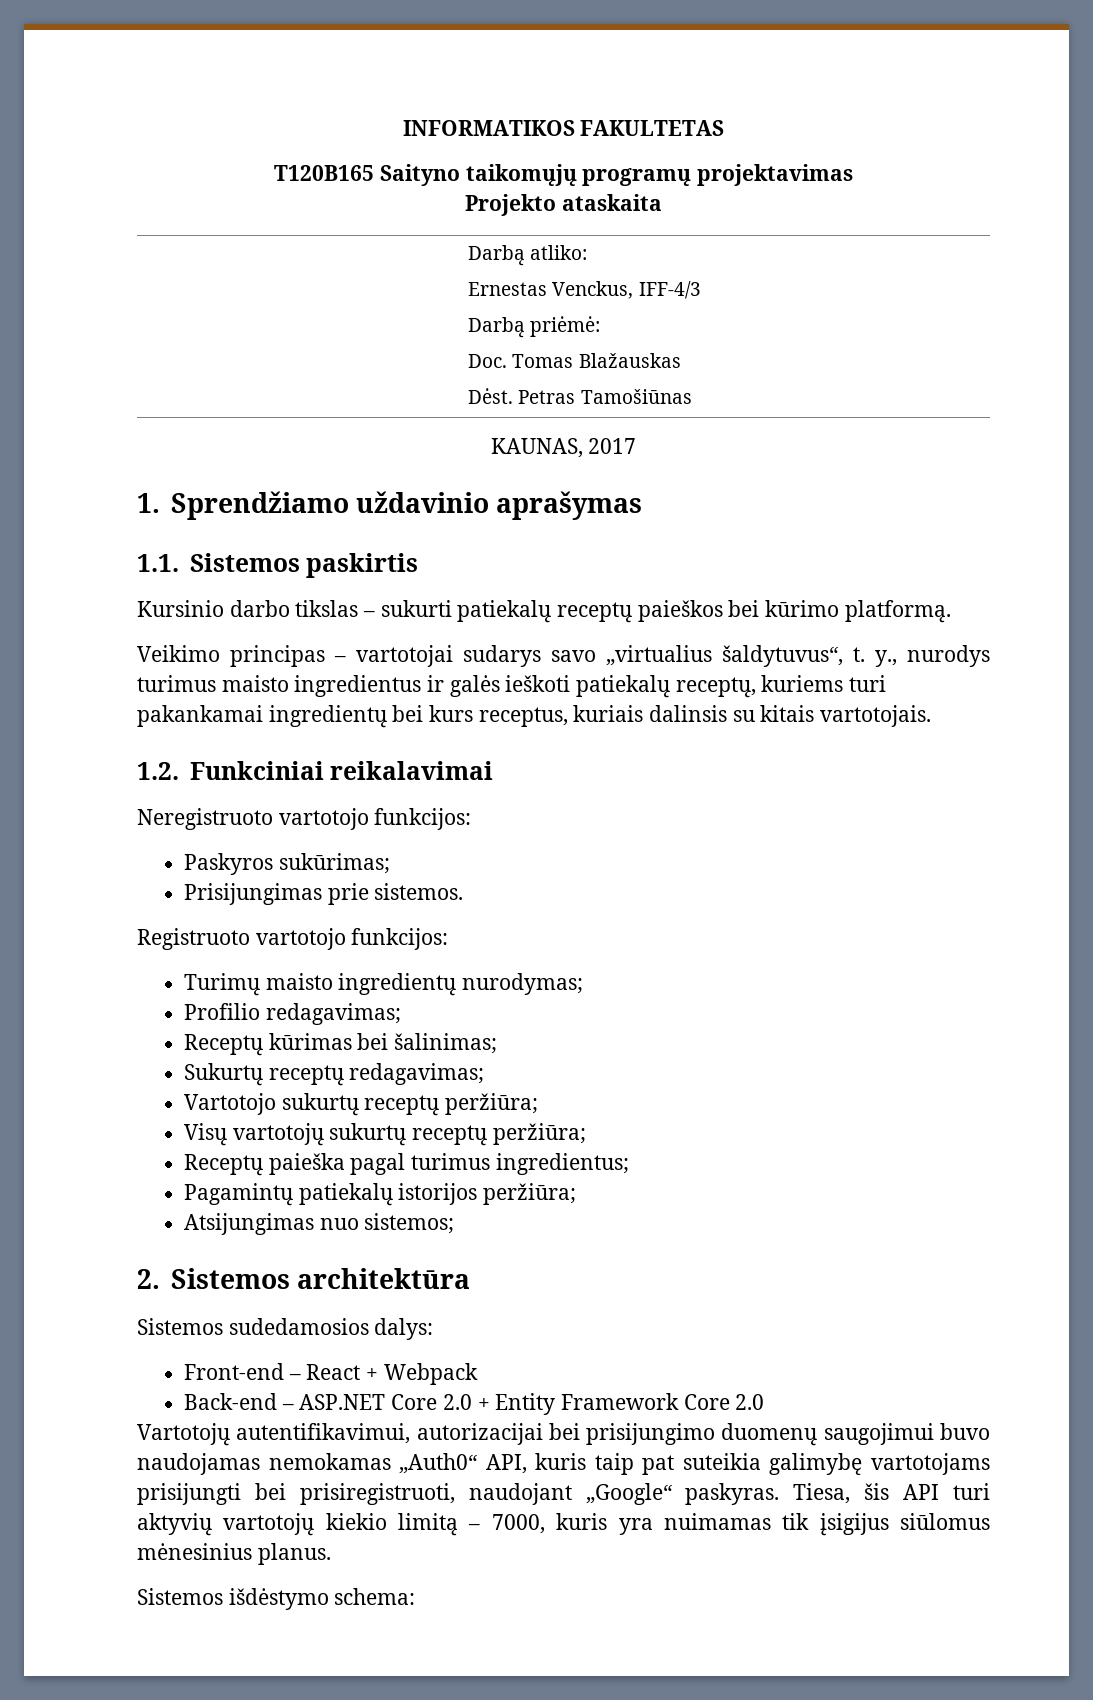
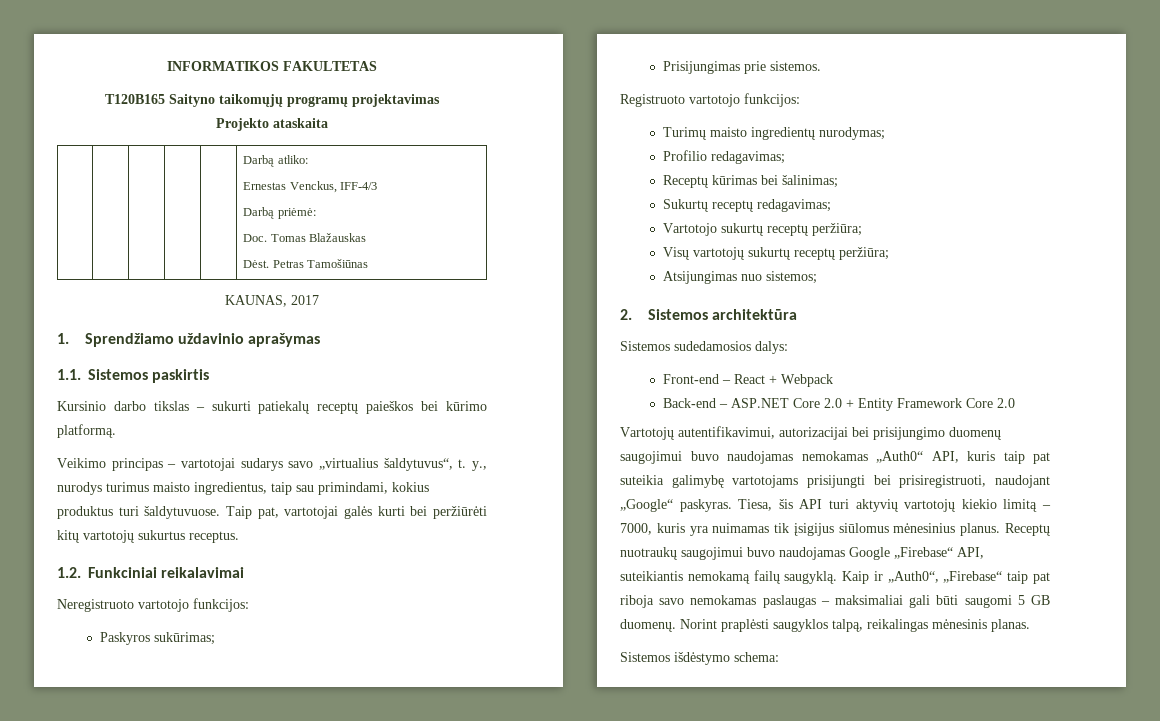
[294,675,887,698] [137,705,932,728] ingredientus ir galės ieškoti patiekalų receptų, kuriems turi pakankamai ingredientų bei kurs receptus, kuriais dalinsis su kitais vartotojais. -> [194,482,429,495] [57,506,487,519] [57,530,239,543] ingredientus, taip sau primindami, kokius produktus turi šaldytuvuose. Taip pat, vartotojai galės kurti bei peržiūrėti kitų vartotojų sukurtus receptus.
[184,1153,629,1176] [184,1183,577,1206] // Receptų paieška pagal turimus ingredientus; // Pagamintų patiekalų istorijos peržiūra; -> (890, 253) none
(331, 1554) none -> [1005,523,1050,536] [620,547,984,560] [620,570,1050,584] [620,595,1050,608] [620,619,1030,632] Receptų nuotraukų saugojimui buvo naudojamas Google „Firebase“ API, suteikiantis nemokamą failų saugyklą. Kaip ir „Auth0“, „Firebase“ taip pat riboja savo nemokamas paslaugas – maksimaliai gali būti saugomi 5 GB duomenų. Norint praplėsti saugyklos talpą, reikalingas mėnesinis planas.

